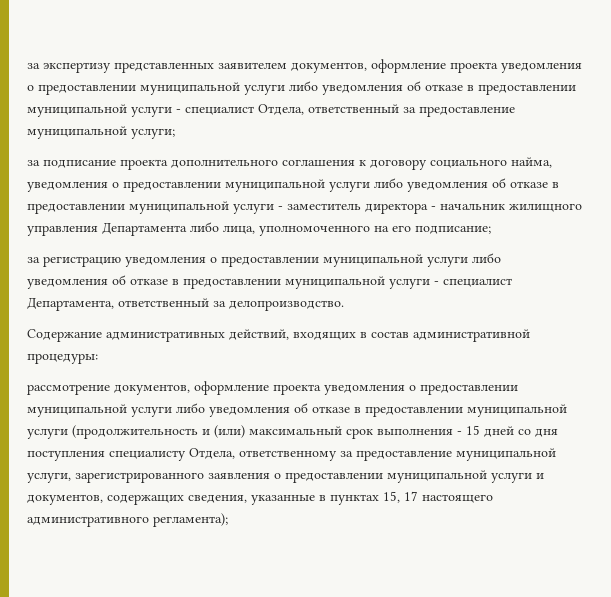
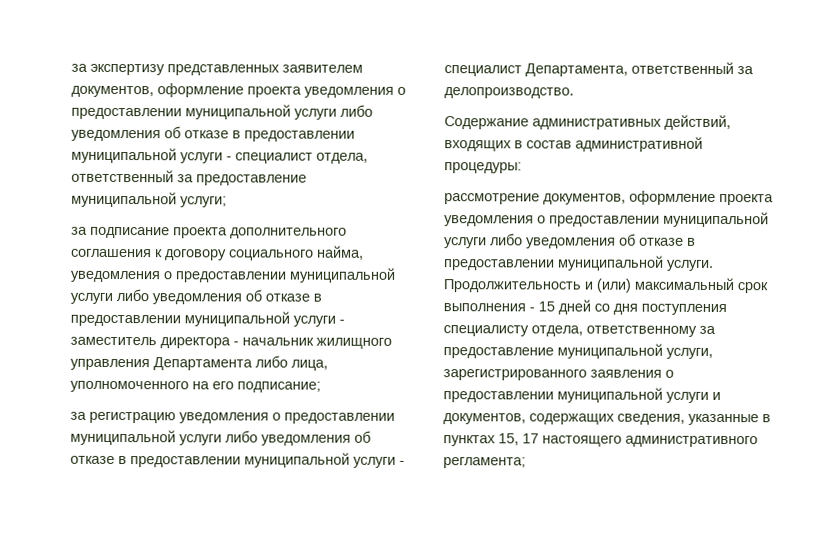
[258,104,304,115] Отдела, -> [316,152,368,164] отдела,
[27,425,198,439] услуги (продолжительность -> [666,259,714,271] [443,279,581,293] услуги. Продолжительность
[189,448,235,459] Отдела, -> [531,325,583,337] отдела,
[153,513,228,527] регламента); -> [443,457,526,469] регламента;

